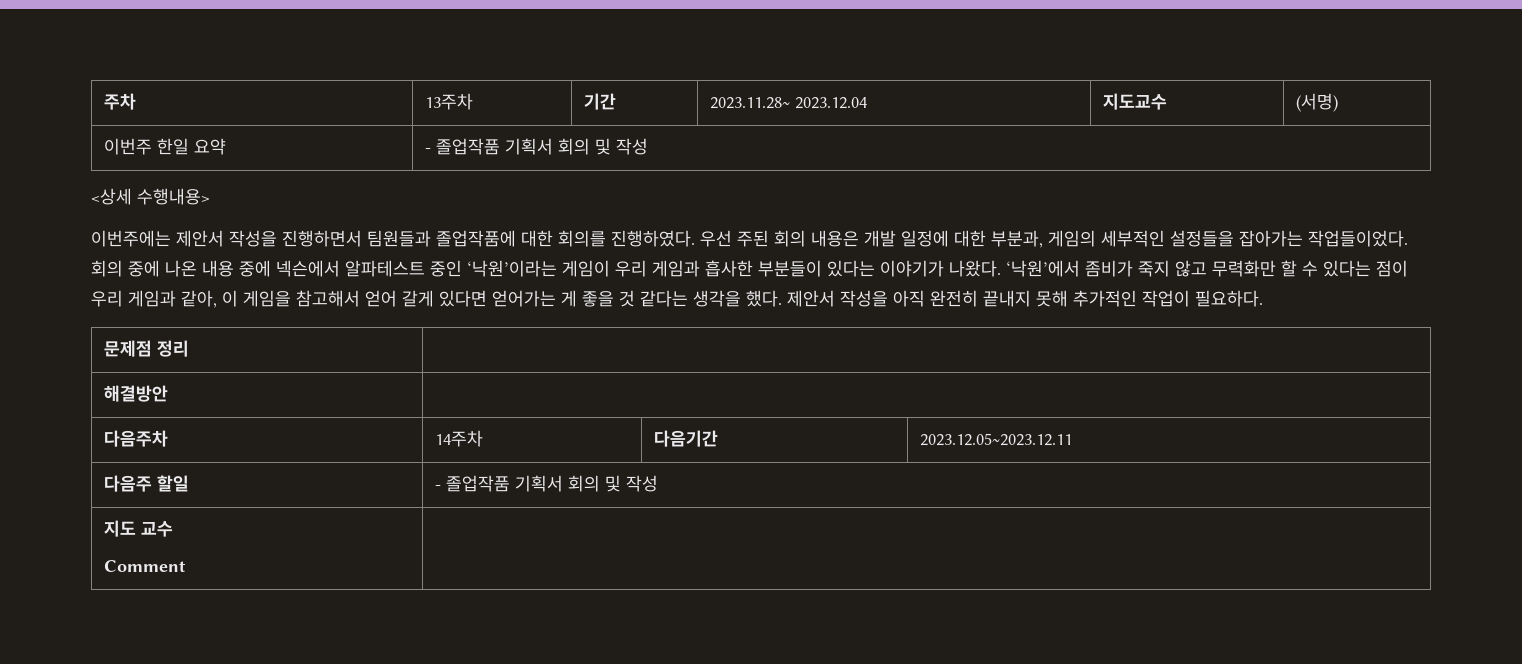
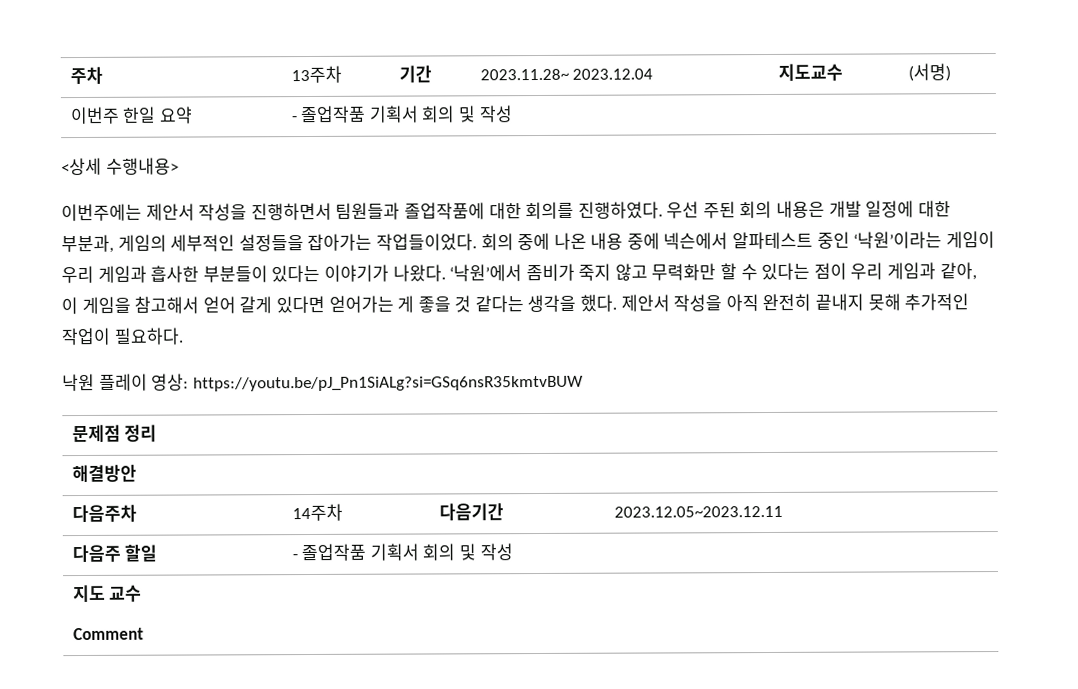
(1263, 298) none -> [62,373,584,392] // 낙원 플레이 영상: https://youtu.be/pJ_Pn1SiALg?si=GSq6nsR35kmtvBUW

